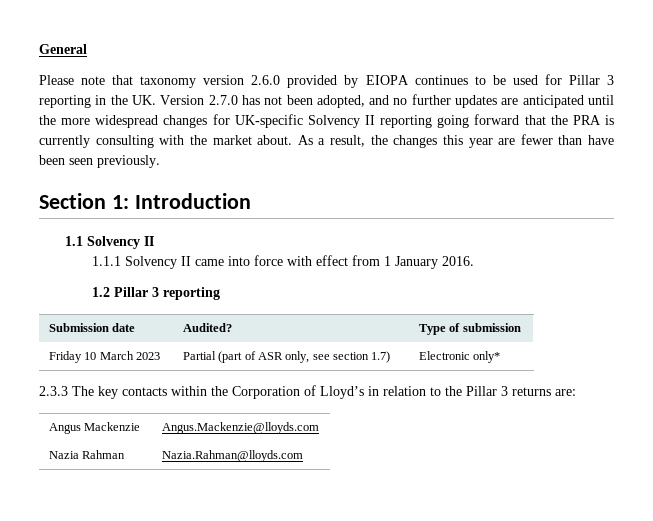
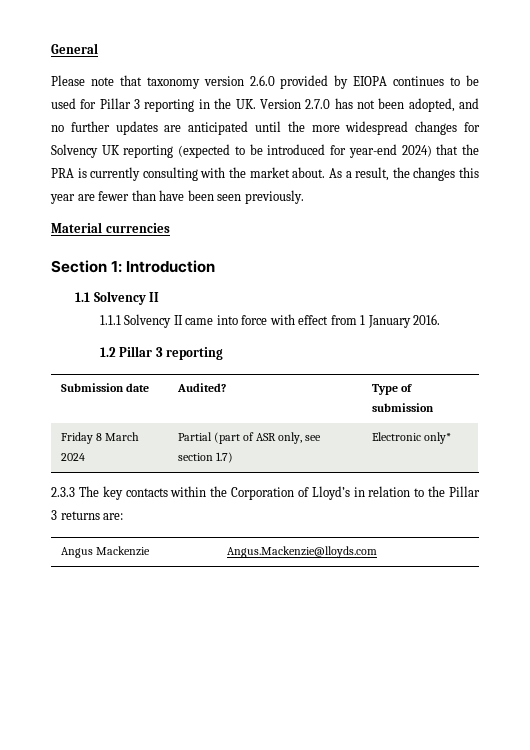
[234,114,520,128] UK-specific Solvency II reporting going forward -> [51,144,432,158] Solvency UK reporting (expected to be introduced for year-end 2024)
(160, 161) none -> [51,222,170,233] // Material currencies
[84,351,160,360] 10 March 2023 -> [95,432,139,441] [60,453,85,461] 8 March 2024
[48,450,126,459] [161,450,303,462] // Nazia Rahman | Nazia.Rahman@lloyds.com -> (377, 552) none

